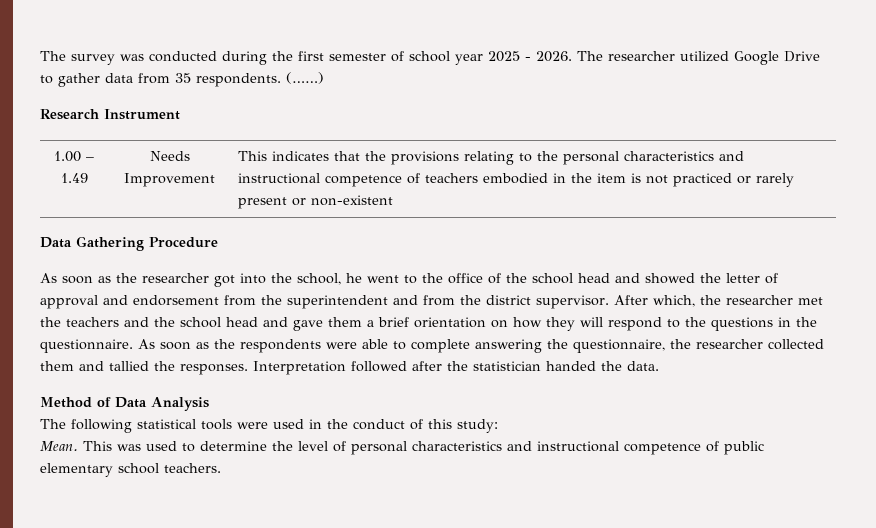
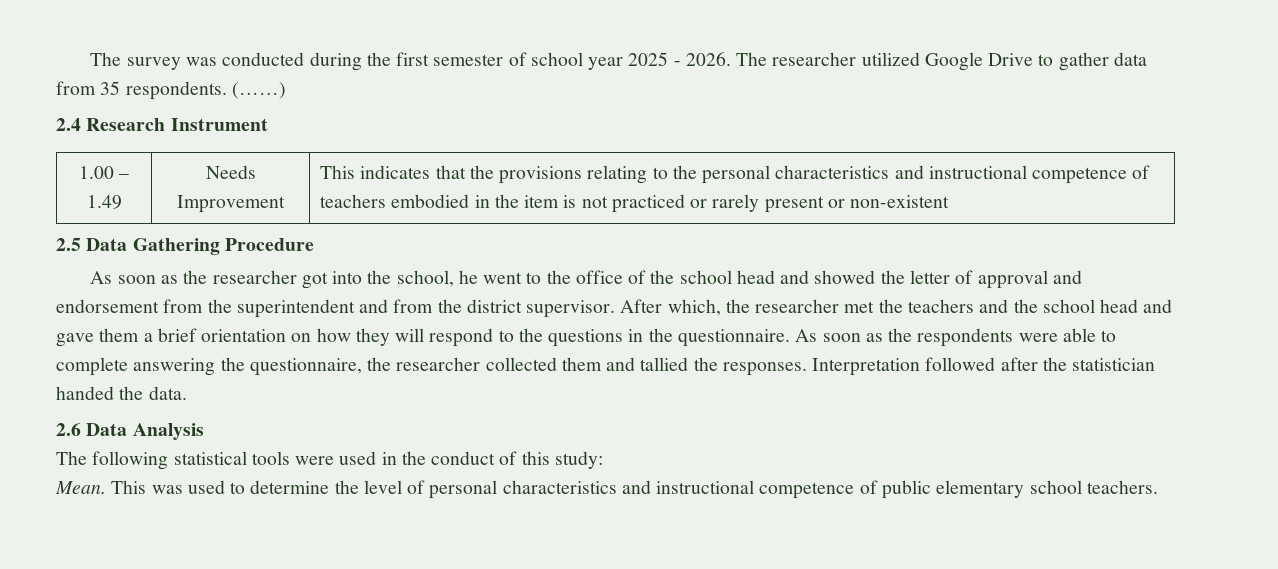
(324, 78) none -> [56,118,81,131] 2.4
(393, 200) none -> [56,238,81,251] 2.5
[40,397,111,408] Method of -> [56,423,81,436] 2.6

